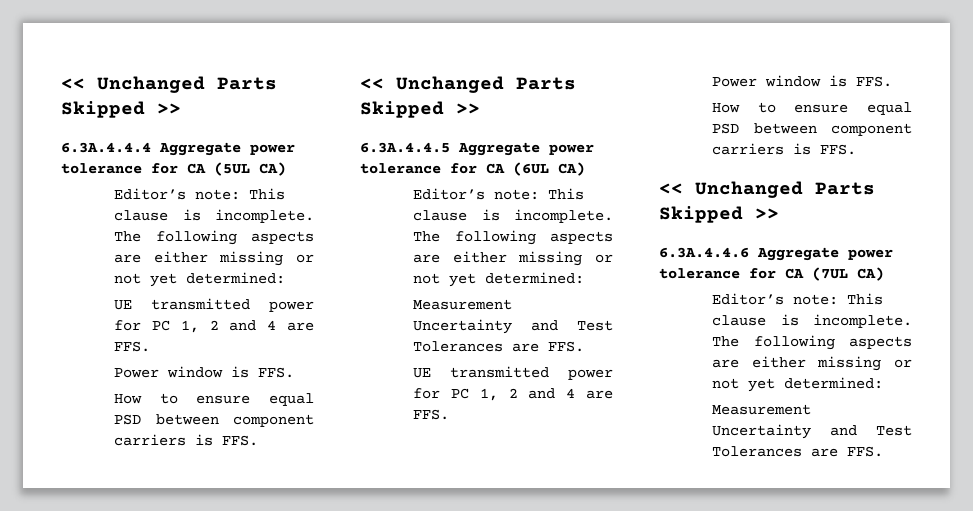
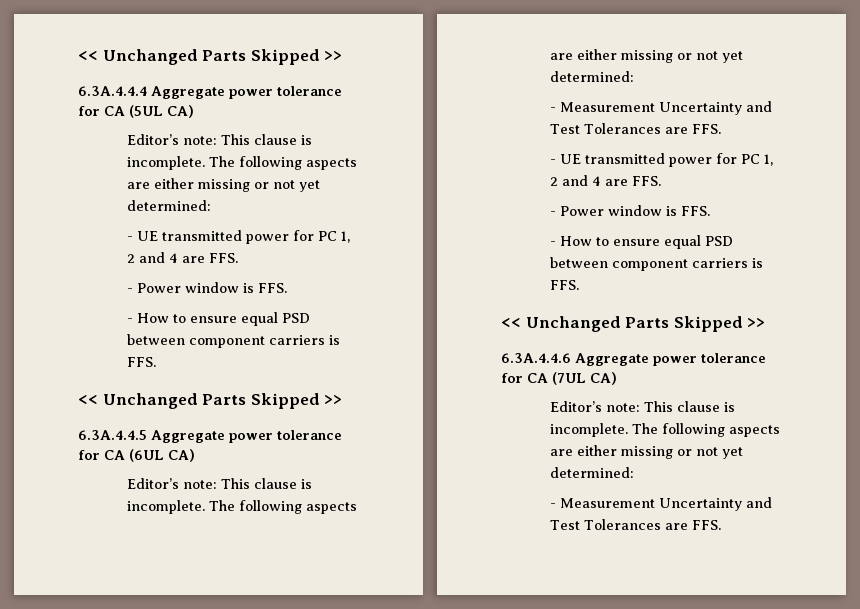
(286, 278) none -> [126,236,133,241] -
[114,366,295,378] Power window is FFS. // -> [126,282,287,293] [126,318,133,323] - Power window is FFS. // -
(585, 278) none -> [549,107,556,112] -
(585, 346) none -> [549,159,556,164] -
[712,75,893,87] Power window is FFS. // -> [549,205,710,216] [549,241,556,246] - Power window is FFS. // -
(884, 383) none -> [549,503,556,508] -

